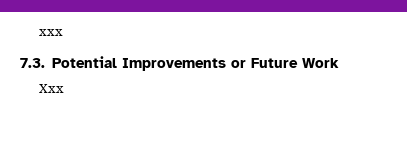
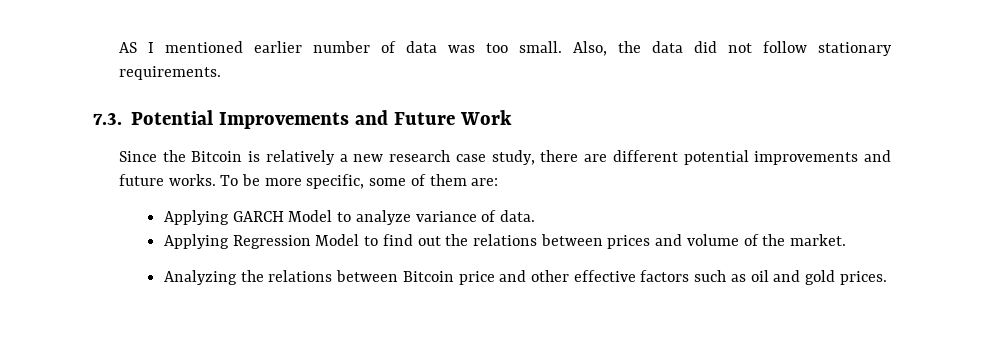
[39,29,64,36] xxx -> [118,41,893,56] [118,66,221,80] AS I mentioned earlier number of data was too small. Also, the data did not follow stationary requirements.
[230,60,246,68] or -> [354,110,388,125] and
[39,84,65,93] Xxx -> [118,150,891,165] [118,174,499,189] [163,210,536,225] [163,234,847,249] [163,270,887,285] Since the Bitcoin is relatively a new research case study, there are different potential improvements and future works. To be more specific, some of them are: // Applying GARCH Model to analyze variance of data. // Applying Regression Model to find out the relations between prices and volume of the market. // Analyzing the relations between Bitcoin price and other effective factors such as oil and gold prices.

